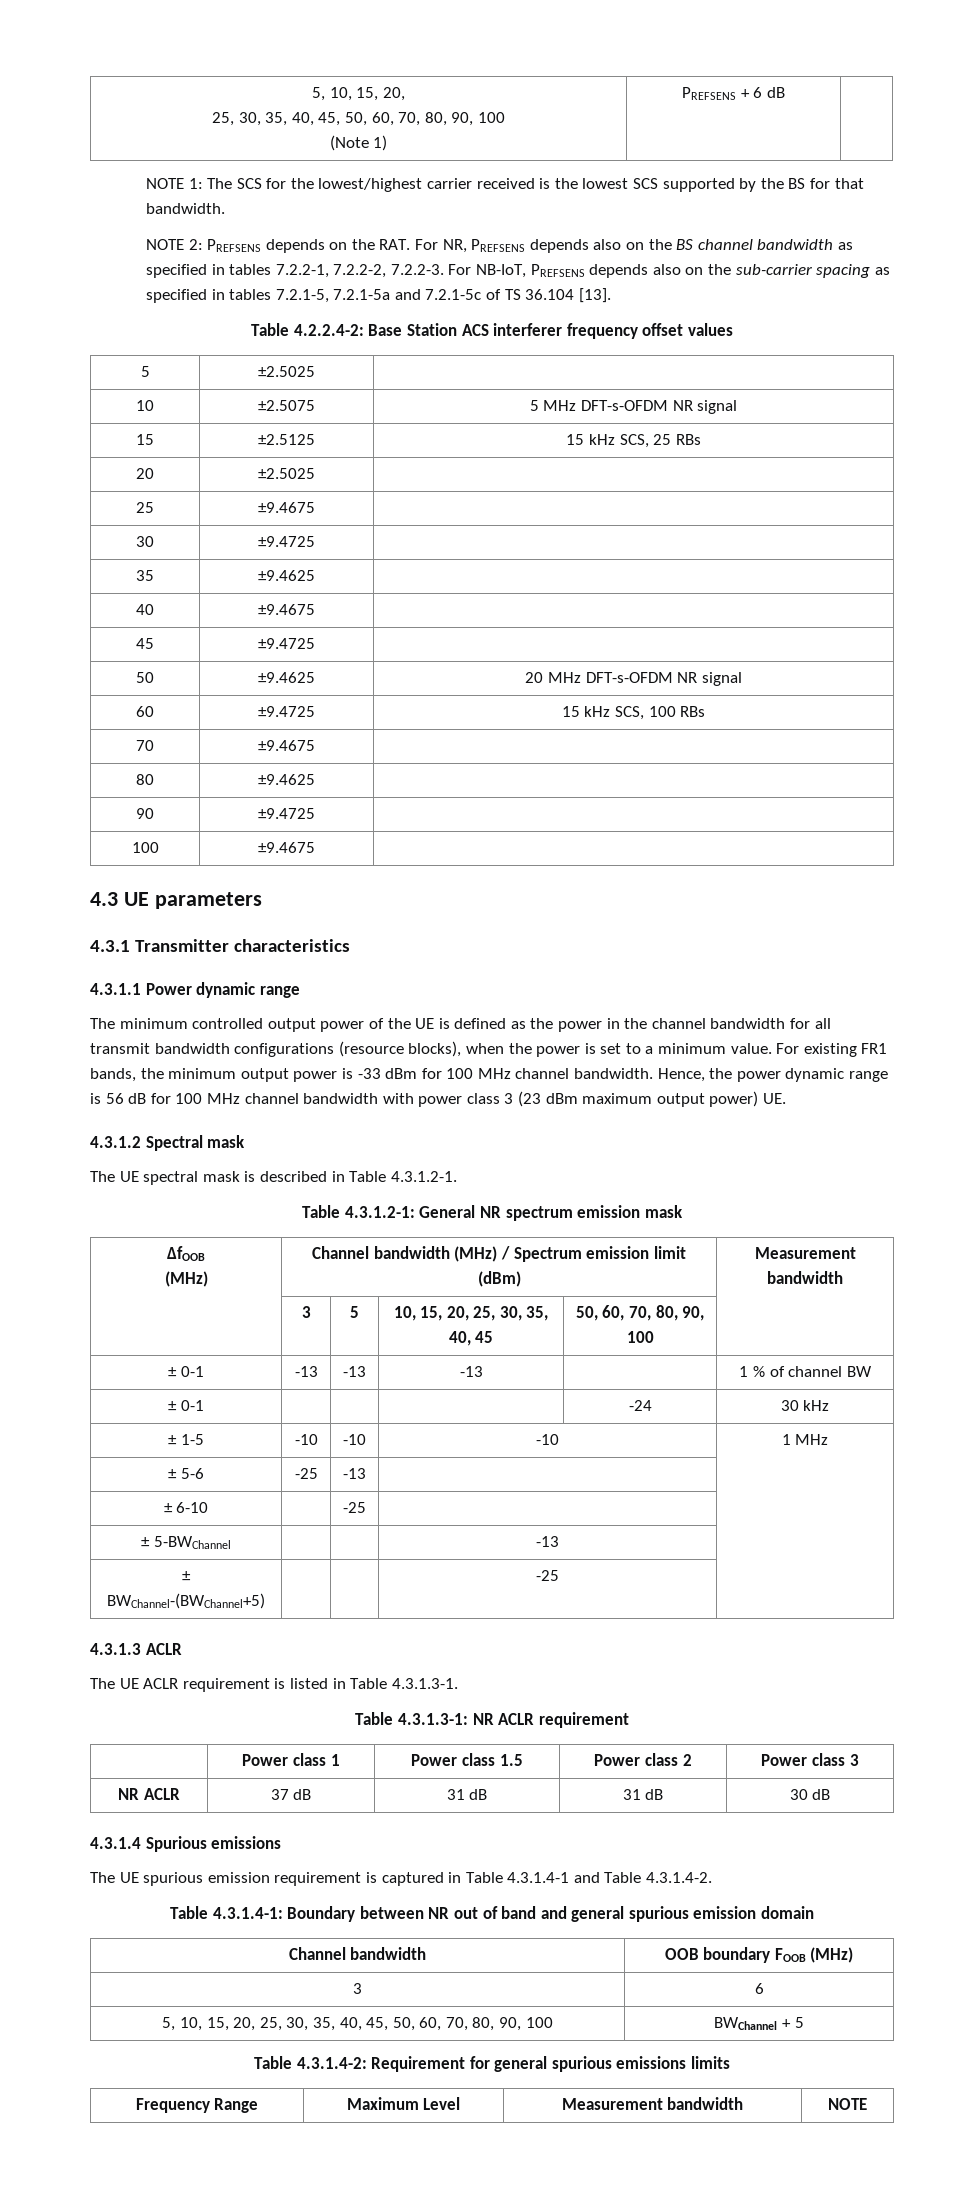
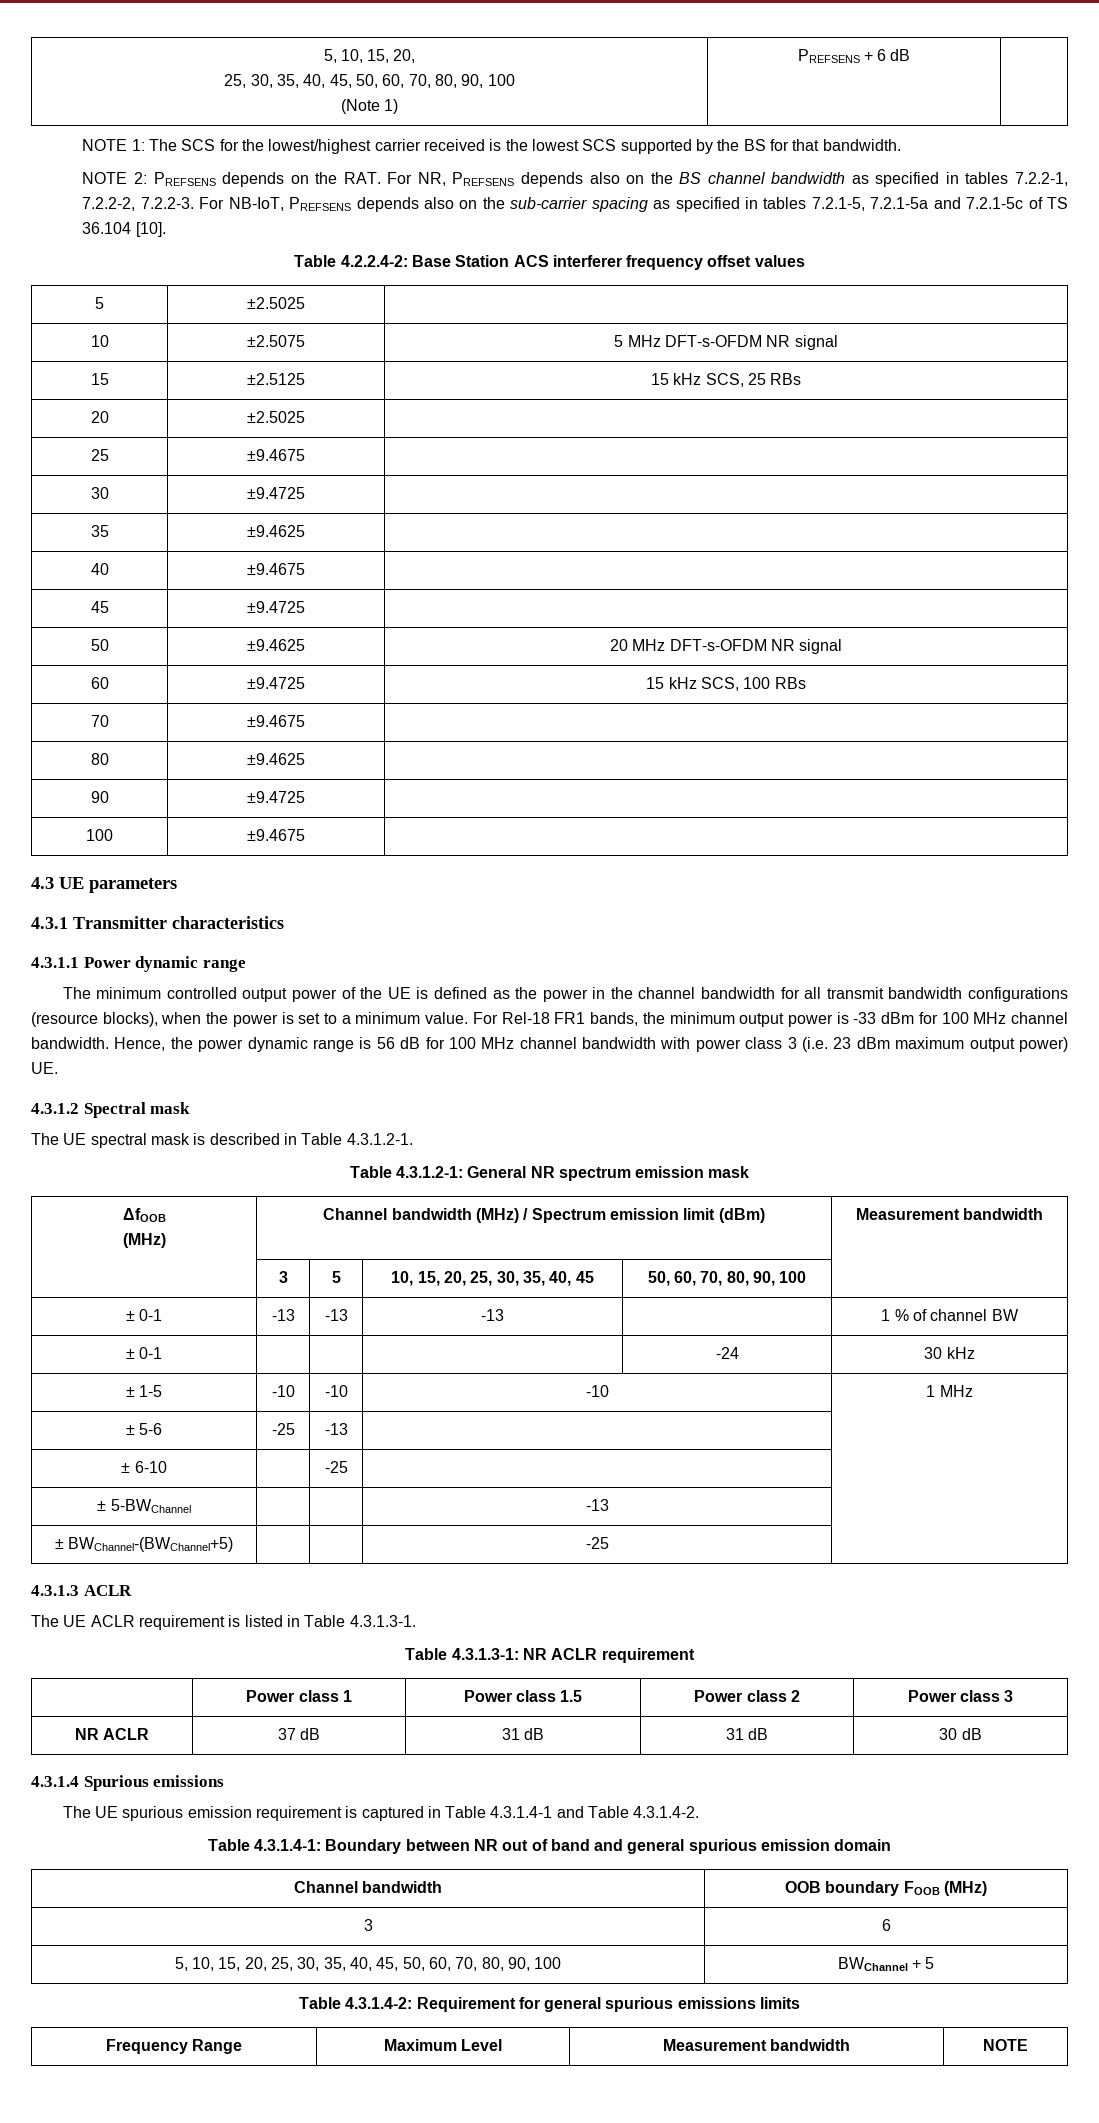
[578,288,611,303] [13]. -> [135,222,166,237] [10].
[803,1043,857,1057] existing -> [501,1012,550,1024] Rel-18
[518,1091,542,1107] (23 -> [802,1037,852,1052] (i.e. 23

